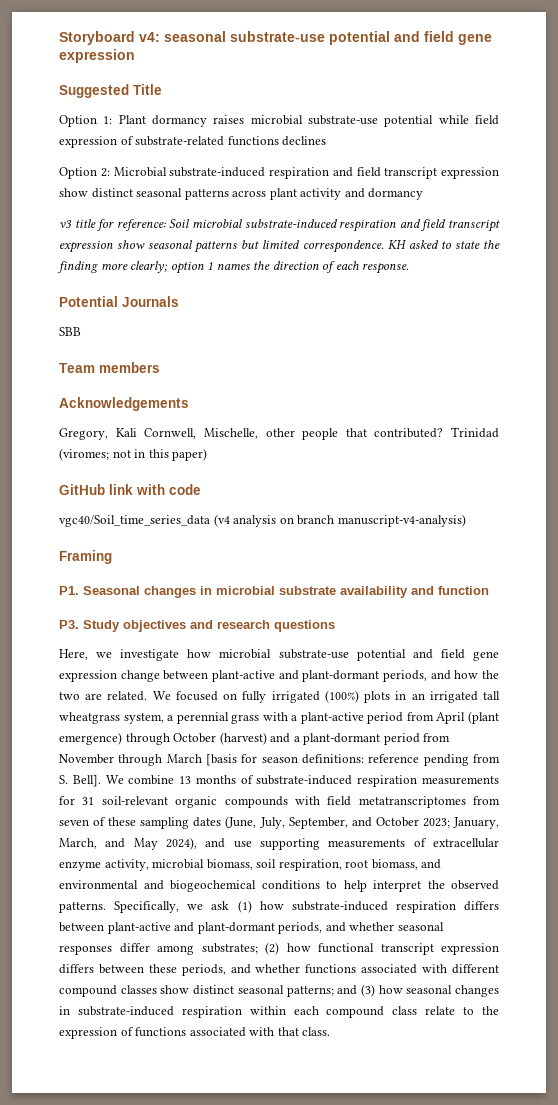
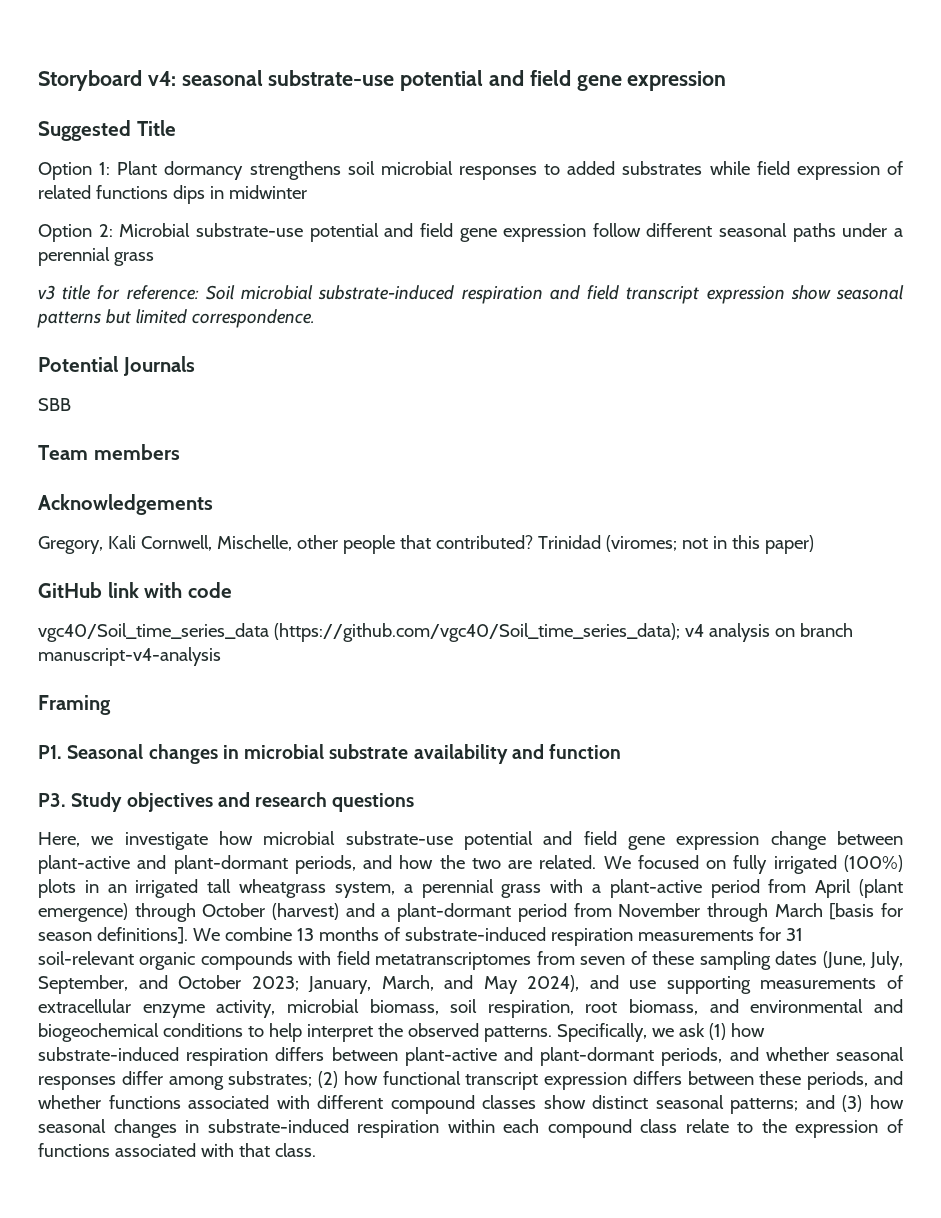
[213,115,499,127] [59,136,327,148] [59,167,499,179] [59,188,424,200] raises microbial substrate-use potential while field expression of substrate-related functions declines // Option 2: Microbial substrate-induced respiration and field transcript expression show distinct seasonal patterns across plant activity and dormancy -> [249,161,903,180] [38,185,307,204] [38,223,903,242] [38,247,154,266] strengthens soil microbial responses to added substrates while field expression of related functions dips in midwinter // Option 2: Microbial substrate-use potential and field gene expression follow different seasonal paths under a perennial grass
[387,240,500,249] [57,261,410,274] KH asked to state the finding more clearly; option 1 names the direction of each response. -> (315, 318) none
[213,514,230,527] (v4 -> [273,623,704,642] (https://github.com/vgc40/Soil_time_series_data); v4
[337,514,466,527] manuscript-v4-analysis) -> [38,647,221,666] manuscript-v4-analysis
[302,754,500,766] [59,775,101,787] definitions: reference pending from S. Bell]. -> [96,927,188,944] definitions].

